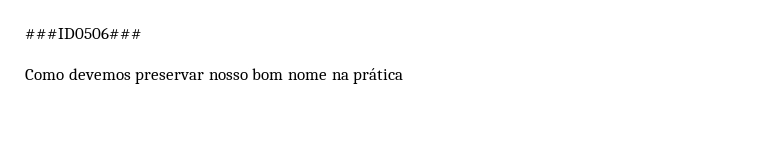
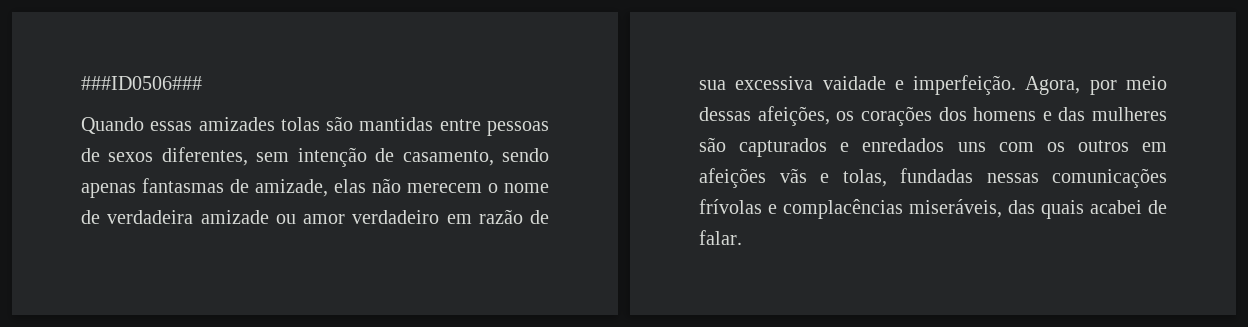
[25,68,404,84] Como devemos preservar nosso bom nome na prática -> [81,116,549,136] [81,147,549,167] [81,178,549,198] [81,209,549,224] [699,75,1167,95] [699,106,1167,126] [699,137,1167,157] [699,168,1167,188] [699,199,1167,219] [699,230,742,245] Quando essas amizades tolas são mantidas entre pessoas de sexos diferentes, sem intenção de casamento, sendo apenas fantasmas de amizade, elas não merecem o nome de verdadeira amizade ou amor verdadeiro em razão de sua excessiva vaidade e imperfeição. Agora, por meio dessas afeições, os corações dos homens e das mulheres são capturados e enredados uns com os outros em afeições vãs e tolas, fundadas nessas comunicações frívolas e complacências miseráveis, das quais acabei de falar.

